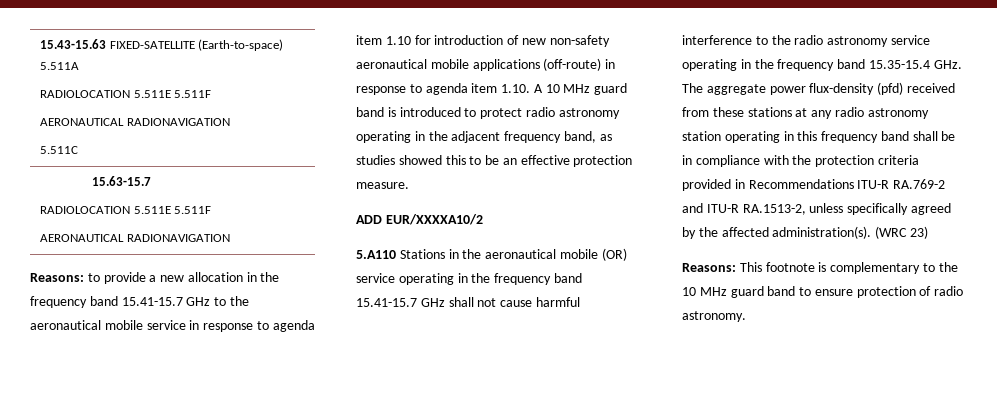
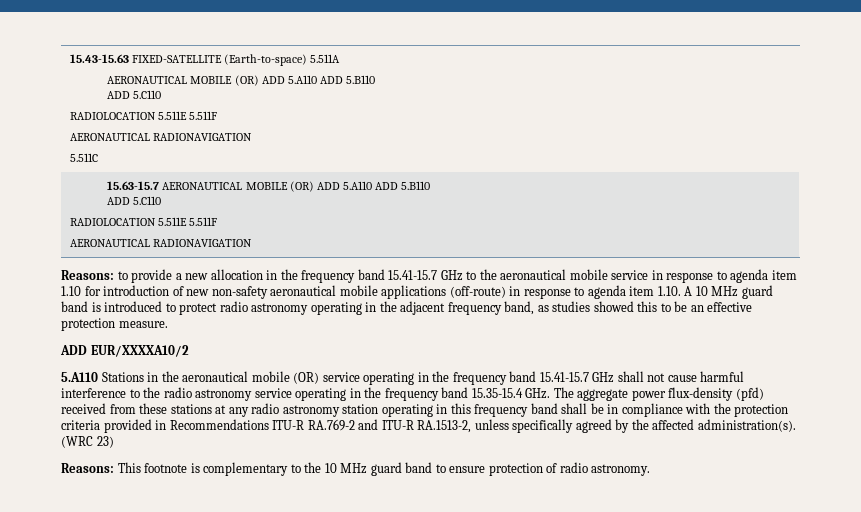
(80, 66) none -> [107,75,375,86] [107,90,162,99] // AERONAUTICAL MOBILE (OR) ADD 5.A110 ADD 5.B110 // ADD 5.C110
(151, 181) none -> [162,181,431,192] [107,196,162,205] AERONAUTICAL MOBILE (OR) ADD 5.A110 ADD 5.B110 // ADD 5.C110

